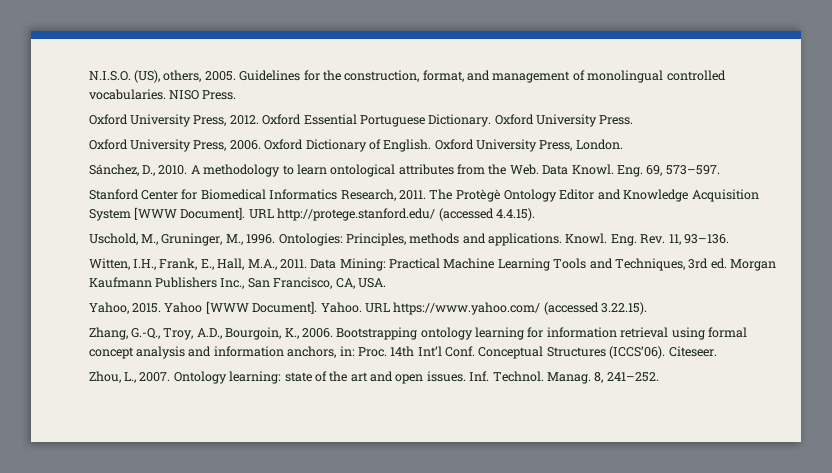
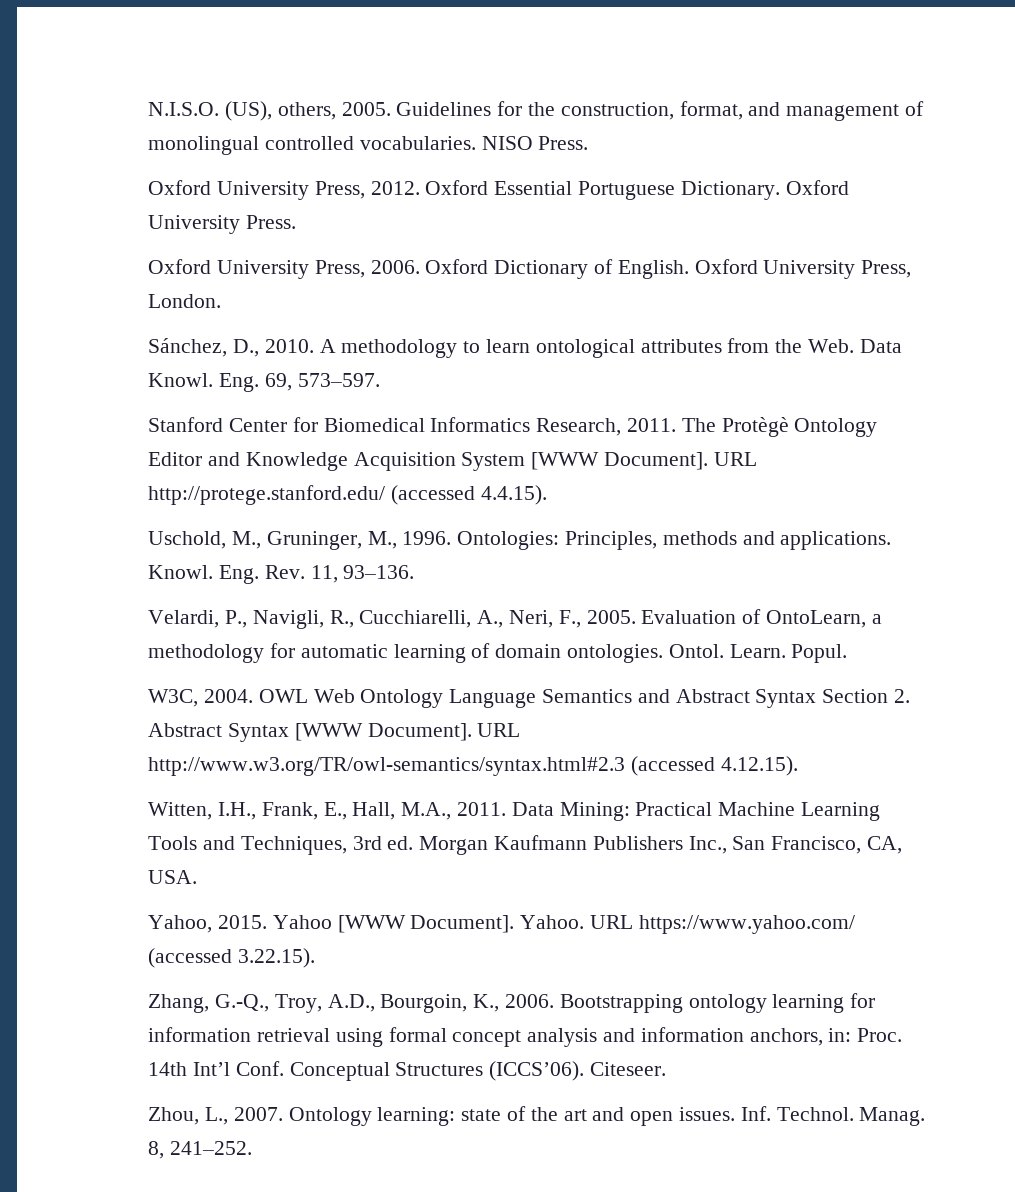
(729, 239) none -> [148,609,882,629] [148,643,848,663] [148,689,910,708] [148,723,521,742] [148,756,798,776] // Velardi, P., Navigli, R., Cucchiarelli, A., Neri, F., 2005. Evaluation of OntoLearn, a methodology for automatic learning of domain ontologies. Ontol. Learn. Popul. // W3C, 2004. OWL Web Ontology Language Semantics and Abstract Syntax Section 2. Abstract Syntax [WWW Document]. URL http://www.w3.org/TR/owl-semantics/syntax.html#2.3 (accessed 4.12.15).

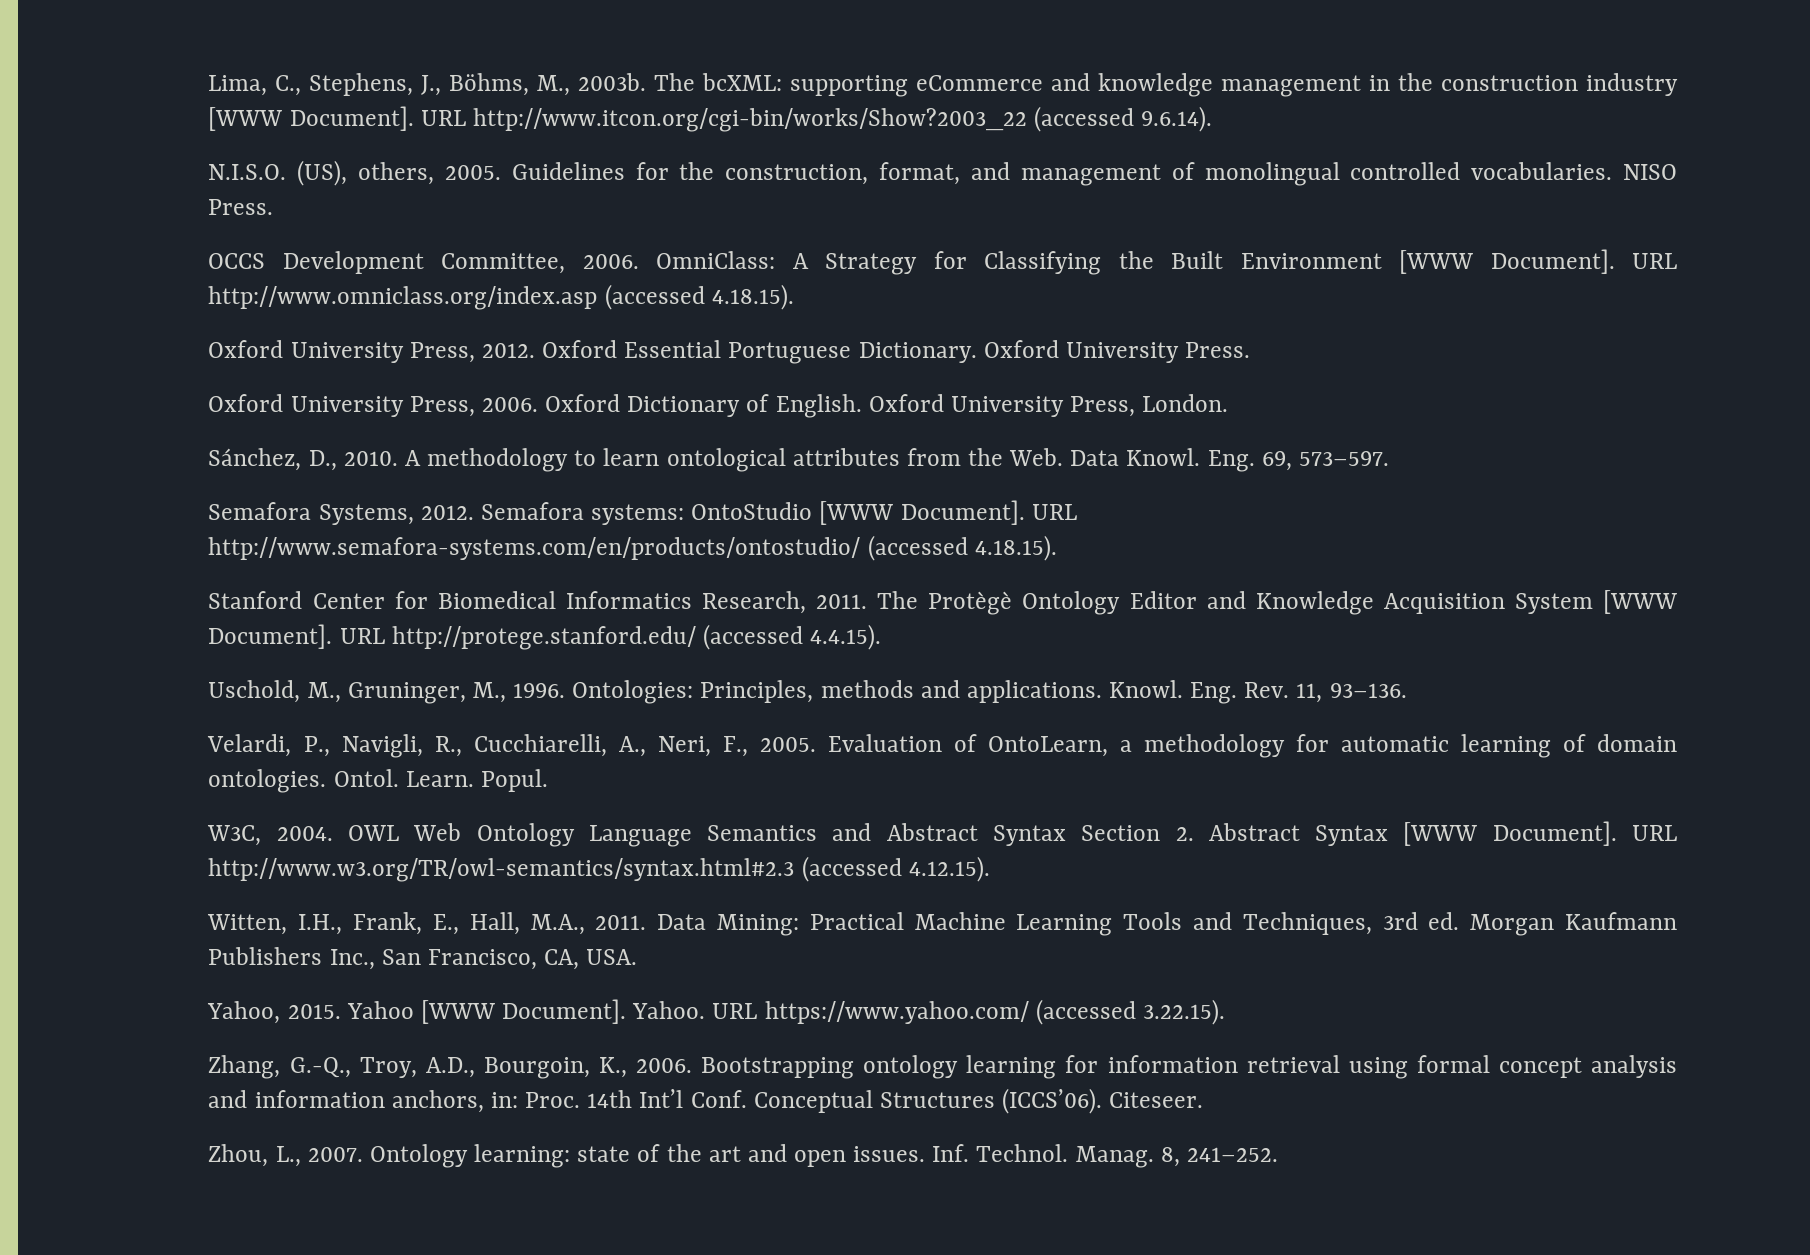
(148, 109) none -> [208,73,1679,97] [208,106,1213,132] Lima, C., Stephens, J., Böhms, M., 2003b. The bcXML: supporting eCommerce and knowledge management in the construction industry [WWW Document]. URL http://www.itcon.org/cgi-bin/works/Show?2003_22 (accessed 9.6.14). //
(589, 143) none -> [208,249,1678,275] [208,284,794,310] // OCCS Development Committee, 2006. OmniClass: A Strategy for Classifying the Built Environment [WWW Document]. URL http://www.omniclass.org/index.asp (accessed 4.18.15).
(380, 380) none -> [208,500,1077,525] [208,535,1057,561] // Semafora Systems, 2012. Semafora systems: OntoStudio [WWW Document]. URL http://www.semafora-systems.com/en/products/ontostudio/ (accessed 4.18.15).

